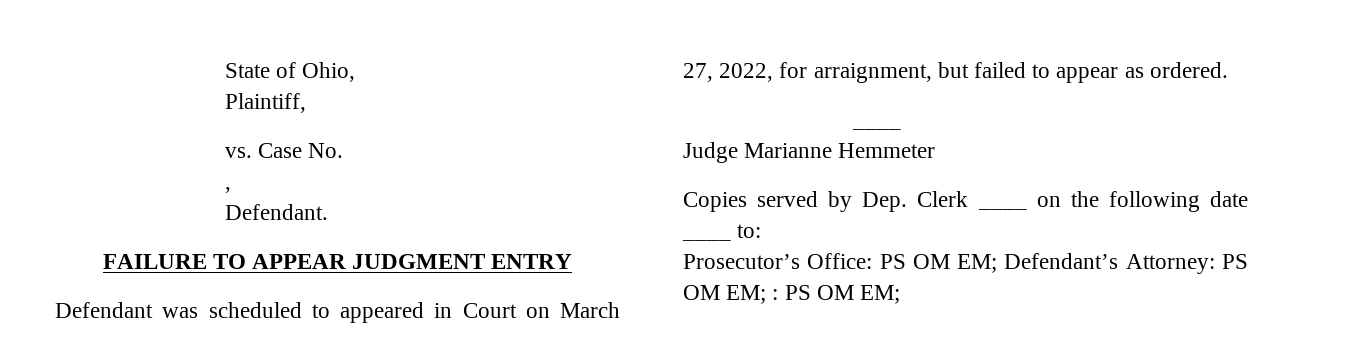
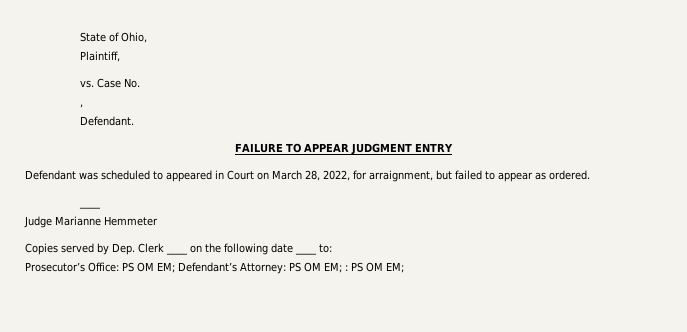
[683,63,713,82] 27, -> [305,170,320,181] 28,

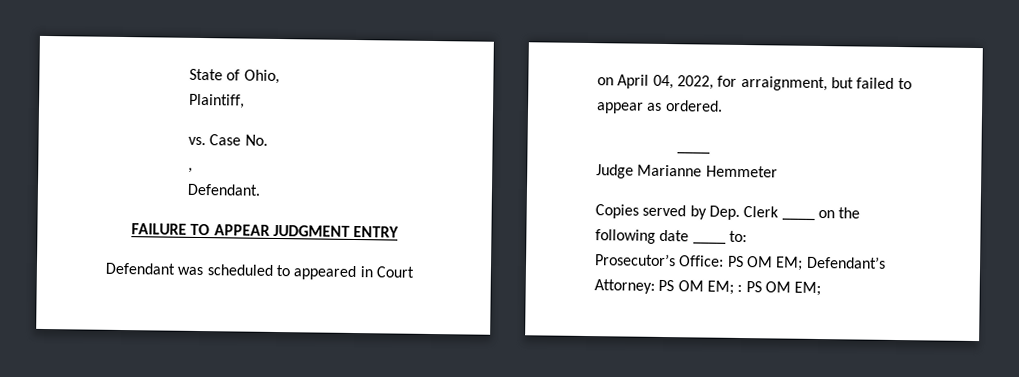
[272,170,320,181] March 28, -> [617,74,674,90] April 04,

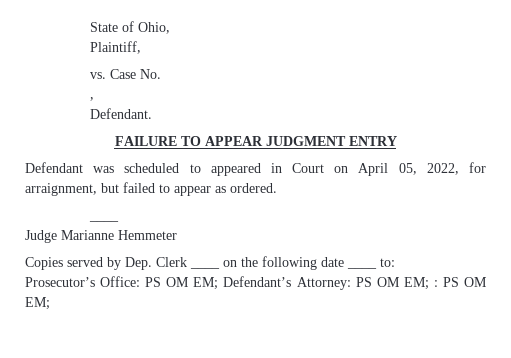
[652,74,674,90] 04, -> [398,163,417,175] 05,

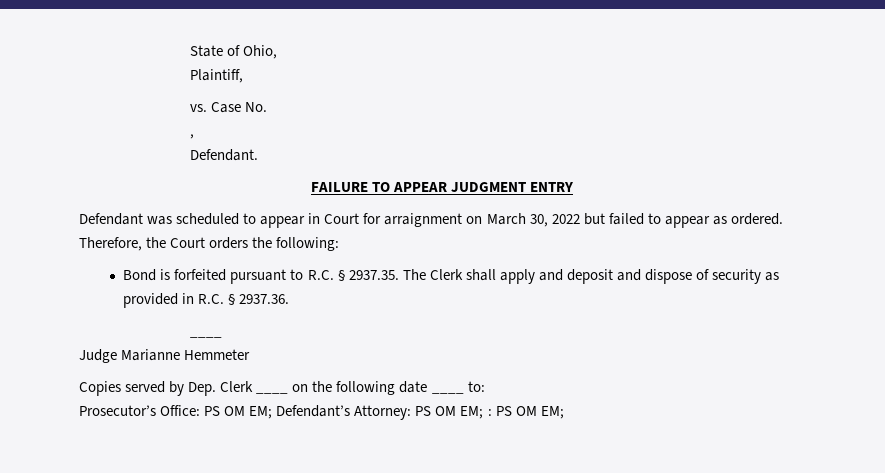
[210,163,261,176] appeared -> [260,216,306,228] appear
[334,162,487,176] [25,183,97,196] on April 05, 2022, for arraignment, -> [363,213,580,227] for arraignment on March 30, 2022
(277, 188) none -> [79,237,340,251] [123,269,780,284] [123,293,290,308] Therefore, the Court orders the following: // Bond is forfeited pursuant to R.C. § 2937.35. The Clerk shall apply and deposit and dispose of security as provided in R.C. § 2937.36.

